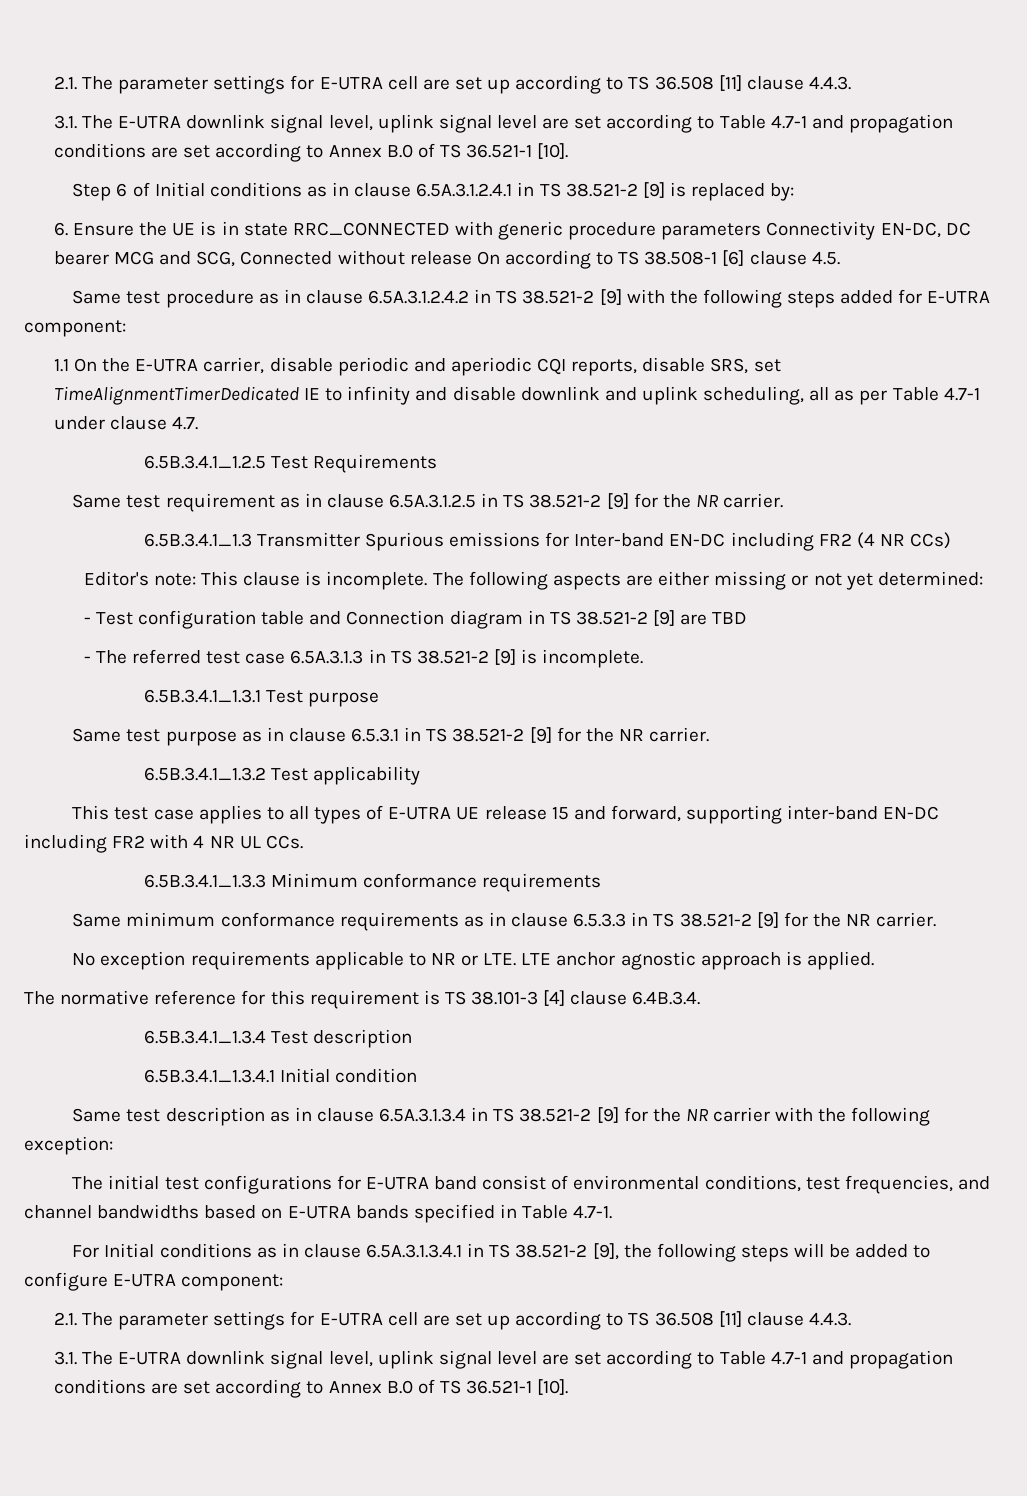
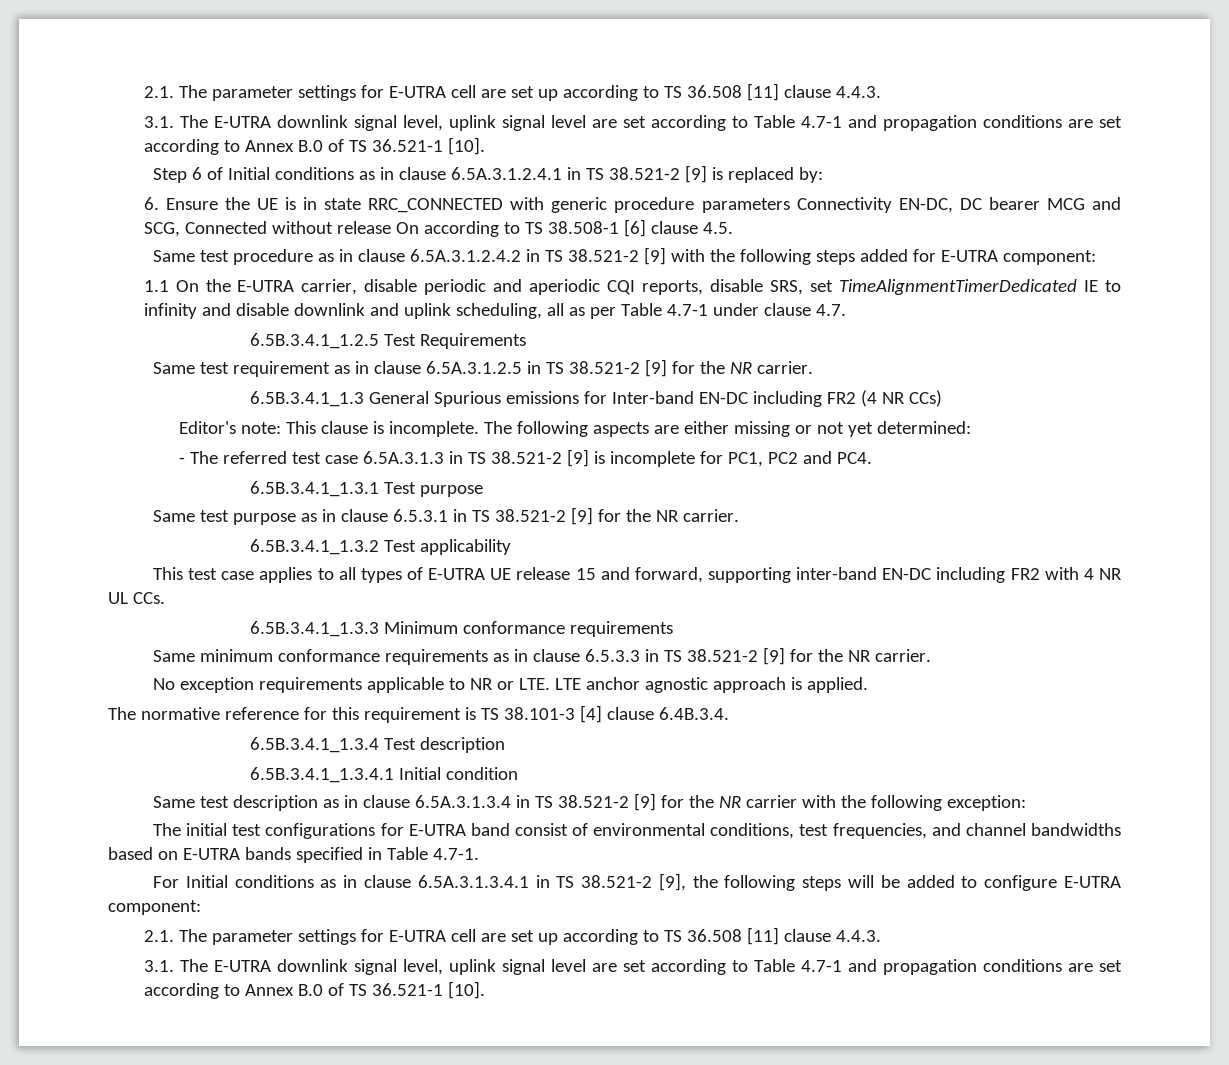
[256,532,360,547] Transmitter -> [369,391,430,404] General
[83,610,748,629] // - Test configuration table and Connection diagram in TS 38.521-2 [9] are TBD -> (972, 427) none
[542,649,644,668] incomplete. -> [610,451,873,467] incomplete for PC1, PC2 and PC4.

